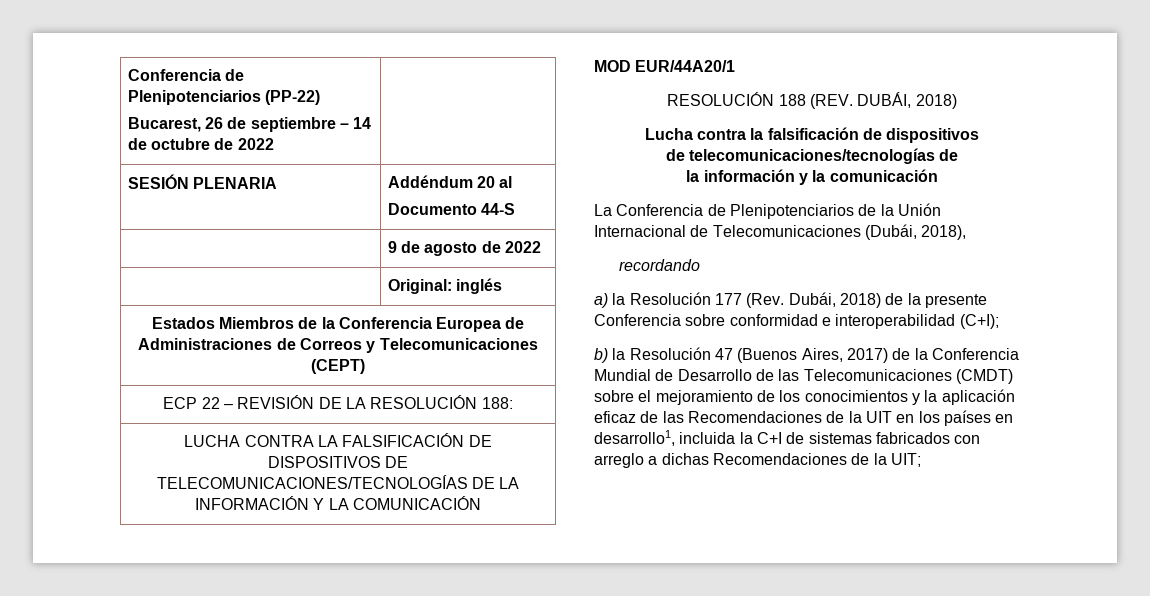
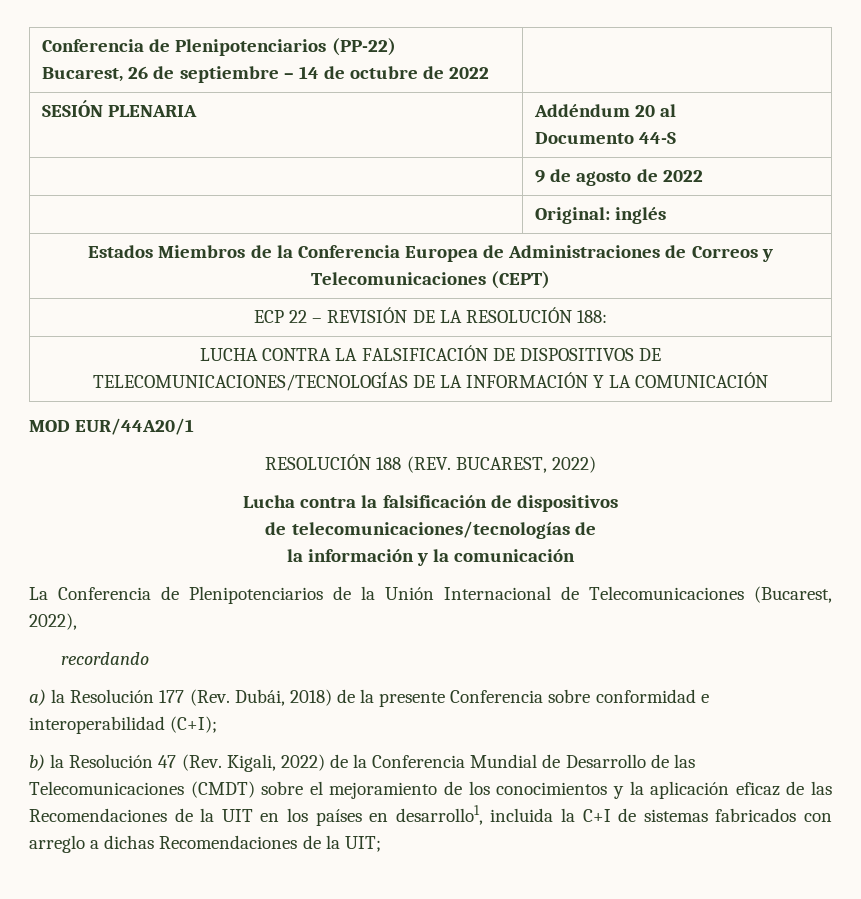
[857,92,957,109] DUBÁI, 2018) -> [455,456,596,473] BUCAREST, 2022)
[864,224,967,240] (Dubái, 2018), -> [754,586,832,603] [29,613,77,630] (Bucarest, 2022),
[737,348,888,363] (Buenos Aires, 2017) -> [181,754,325,772] (Rev. Kigali, 2022)

